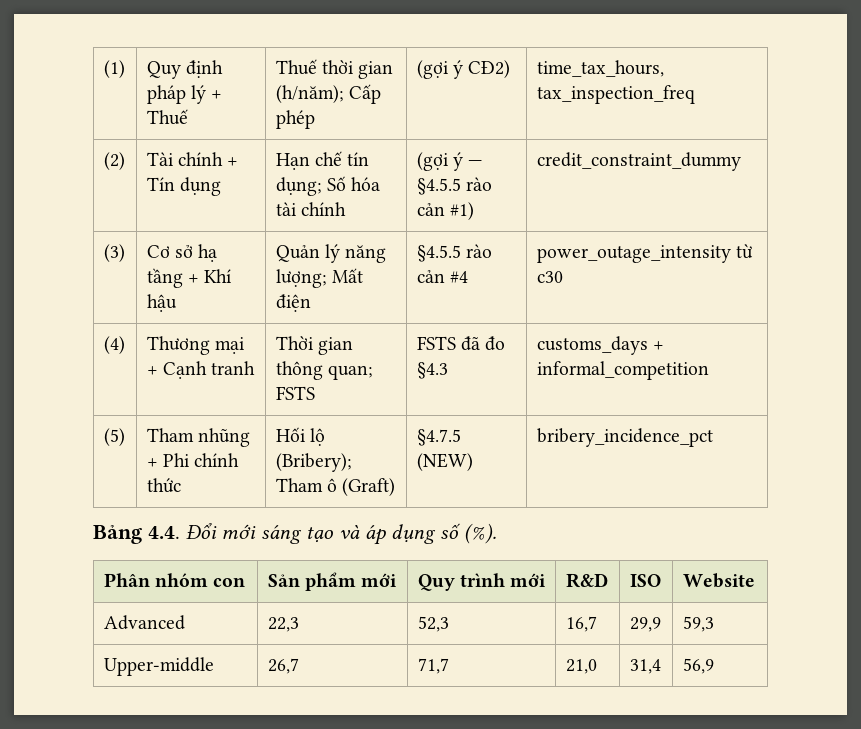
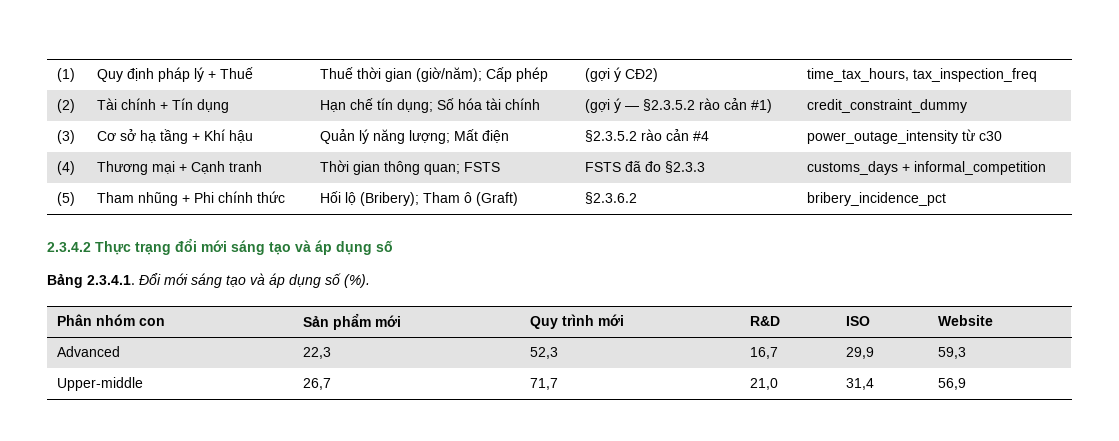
[275,85,344,103] (h/năm); -> [415,67,482,82] (giờ/năm);
[416,178,461,195] §4.5.5 -> [642,99,695,111] §2.3.5.2
[416,245,461,262] §4.5.5 -> [584,130,637,142] §2.3.5.2
[416,362,448,379] §4.3 -> [664,161,705,173] §2.3.3
[416,429,461,446] [416,453,473,471] §4.7.5 (NEW) -> [584,192,637,204] §2.3.6.2
(713, 437) none -> [47,238,393,255] // 2.3.4.2 Thực trạng đổi mới sáng tạo và áp dụng số
[147,526,180,539] 4.4. -> [87,275,135,285] 2.3.4.1.

